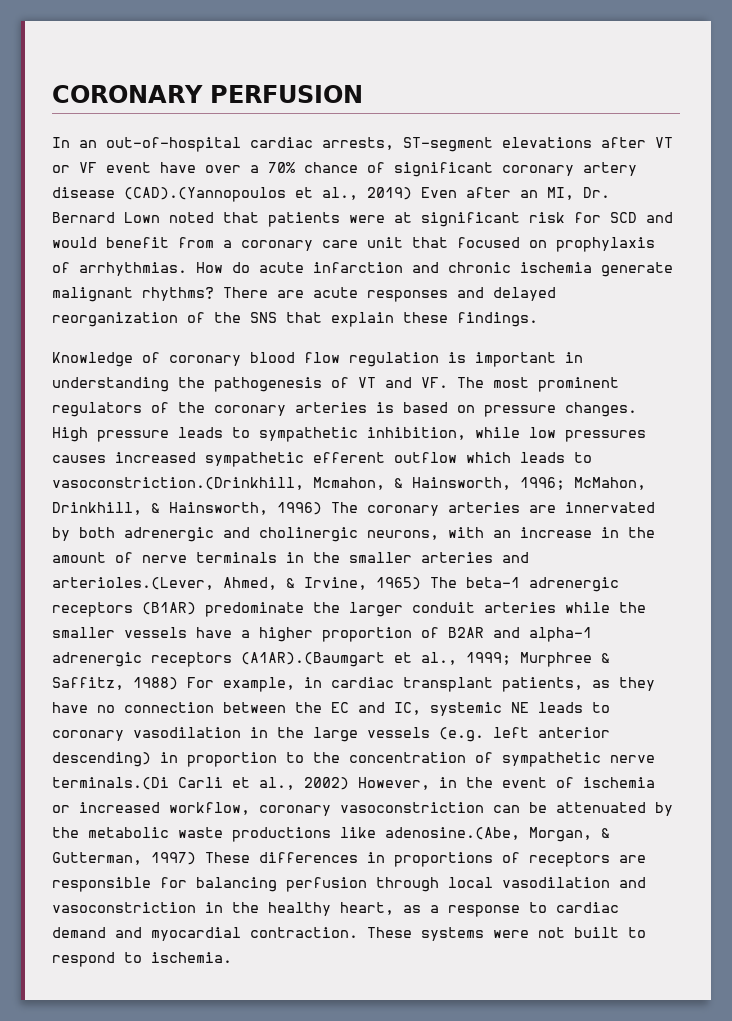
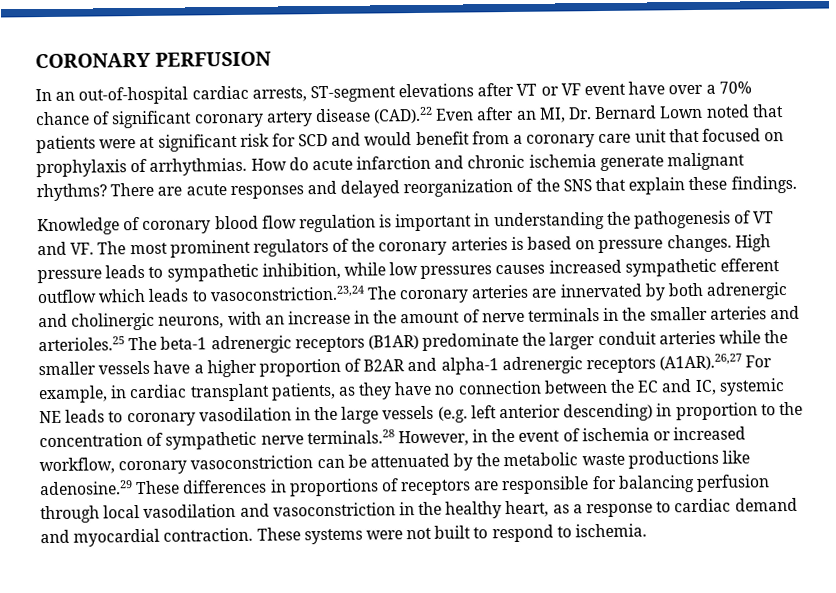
[124,187,412,202] (CAD).(Yannopoulos et al., 2019) -> [373,106,434,124] (CAD).22
[52,477,646,490] [52,502,322,515] vasoconstriction.(Drinkhill, Mcmahon, & Hainsworth, 1996; McMahon, Drinkhill, & Hainsworth, 1996) -> [209,285,365,302] vasoconstriction.23,24
[52,577,421,590] arterioles.(Lever, Ahmed, & Irvine, 1965) -> [38,336,125,352] arterioles.25
[241,652,610,667] [52,677,178,690] (A1AR).(Baumgart et al., 1999; Murphree & Saffitz, 1988) -> [659,353,743,371] (A1AR).26,27
[52,777,349,790] terminals.(Di Carli et al., 2002) -> [306,429,395,445] terminals.28
[385,827,610,842] [52,852,196,865] adenosine.(Abe, Morgan, & Gutterman, 1997) -> [39,480,133,496] adenosine.29

